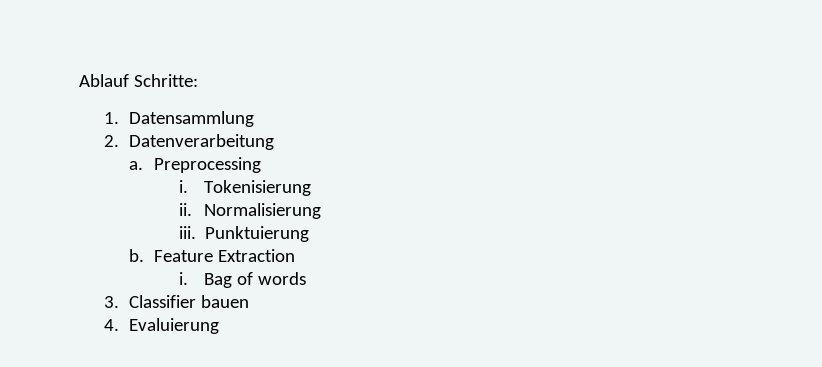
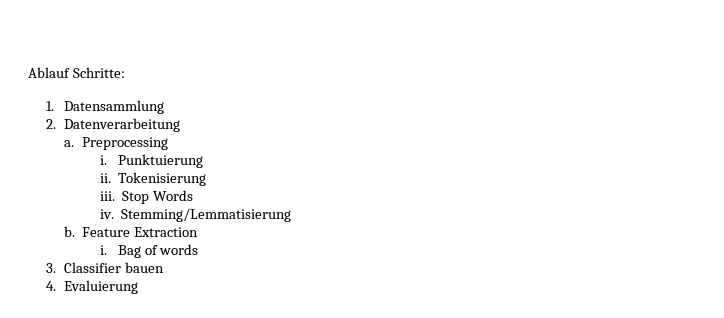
(188, 186) none -> [117,154,203,168] [99,173,111,183] Punktuierung // ii.
[178,203,321,219] [178,226,309,242] ii. Normalisierung // iii. Punktuierung -> [99,190,193,204] [99,208,291,222] iii. Stop Words // iv. Stemming/Lemmatisierung

